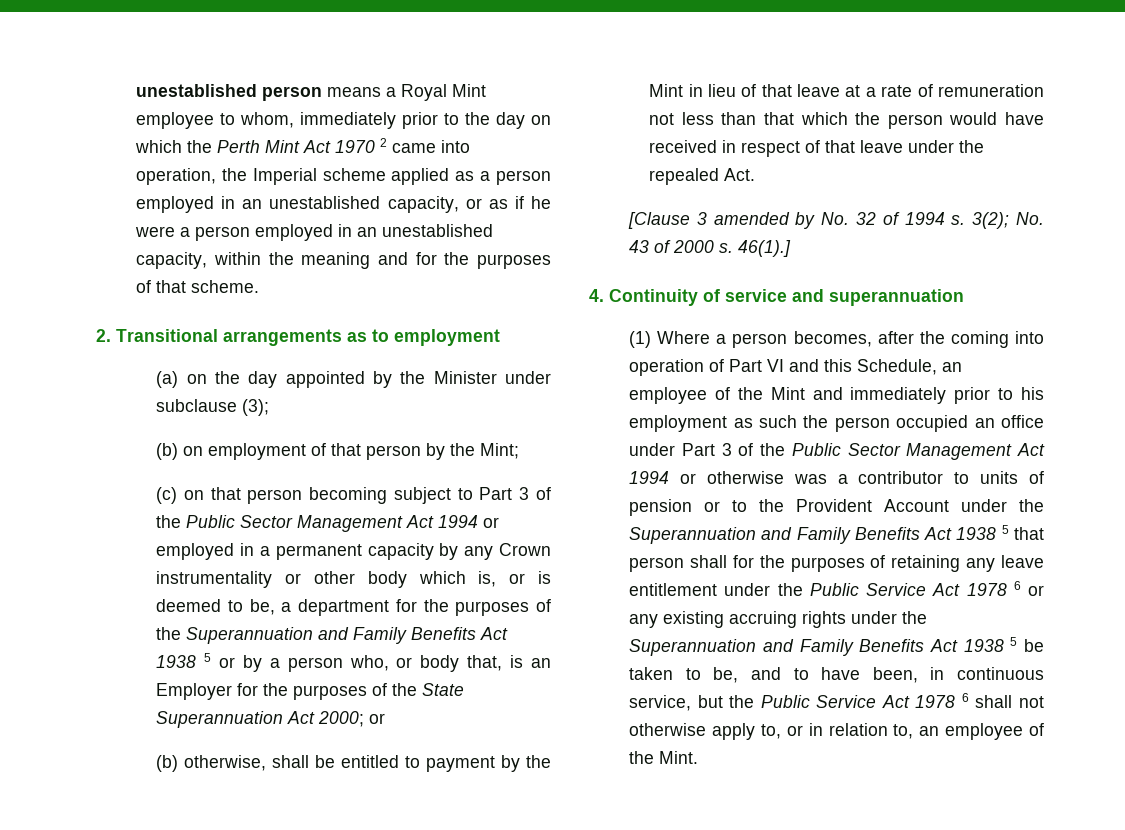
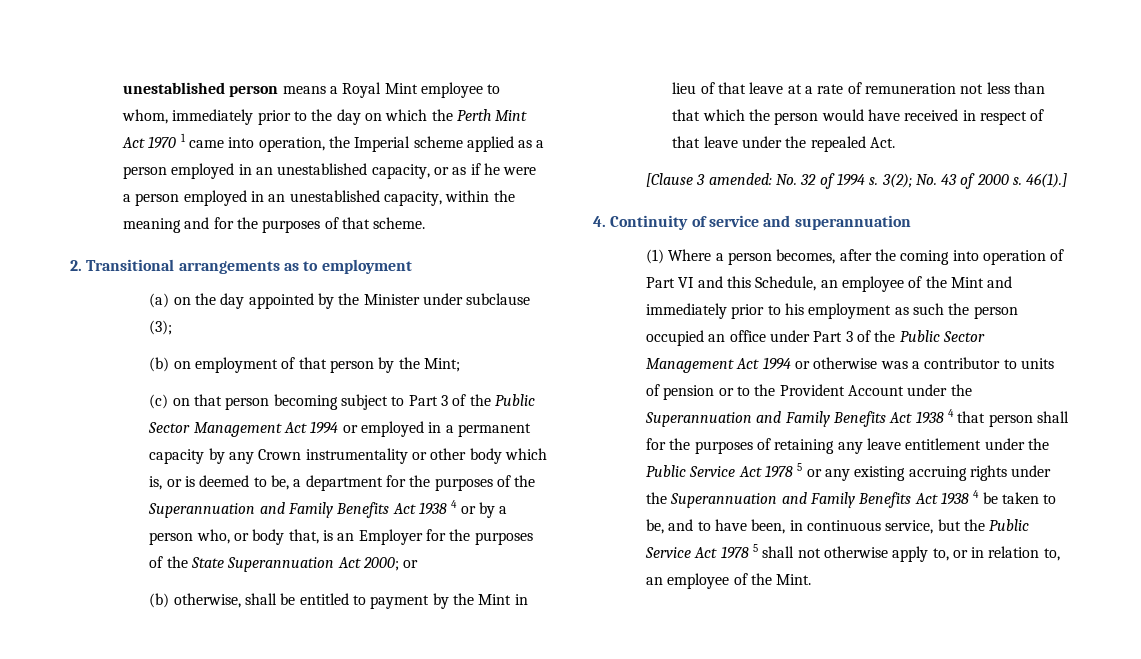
[380,138,388,147] 2 -> [180,133,186,142] 1
[204,653,212,662] 5 -> [451,500,458,508] 4
[713,212,816,229] amended by -> [708,173,772,185] amended:
[1001,525,1009,534] 5 -> [947,409,954,417] 4
[1013,581,1021,590] 6 -> [797,463,803,471] 5
[1010,637,1018,646] 5 -> [973,490,980,498] 4
[961,693,969,702] 6 -> [752,544,758,552] 5

